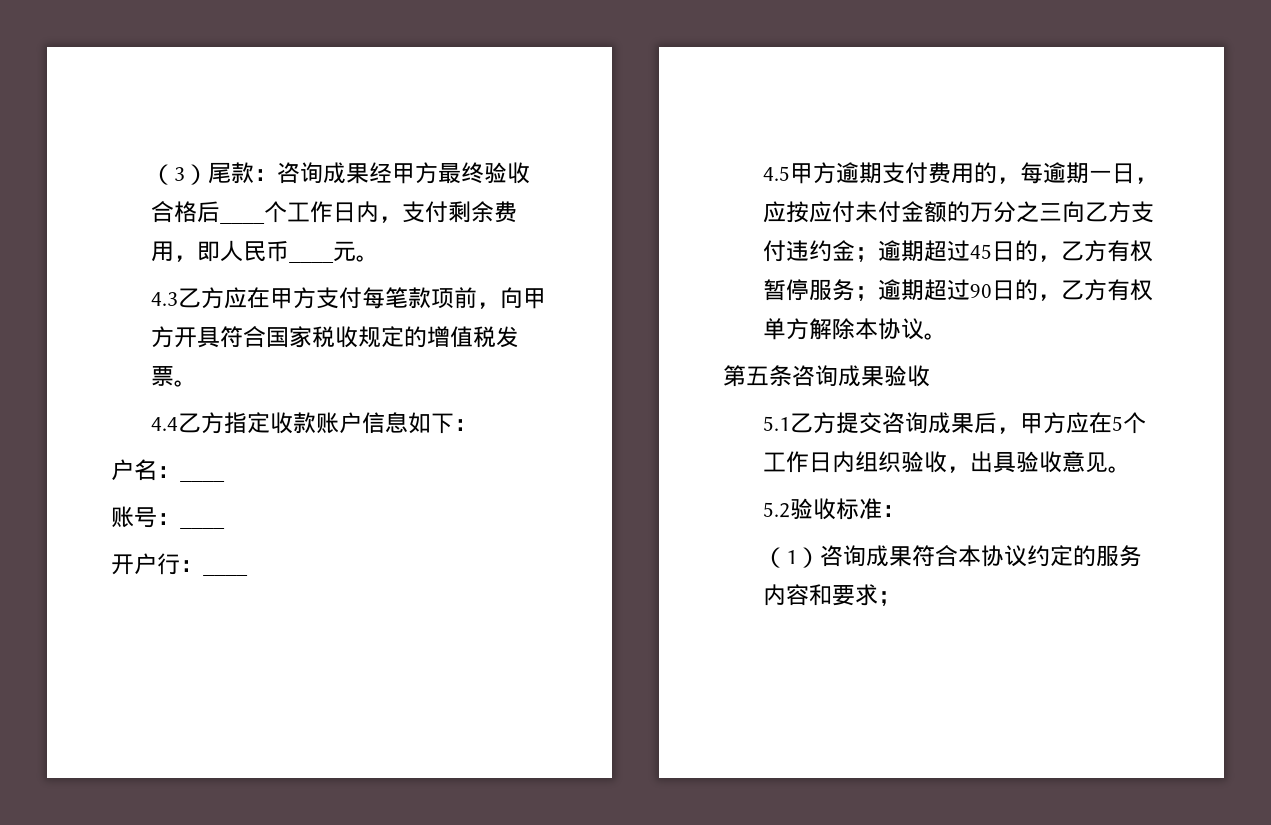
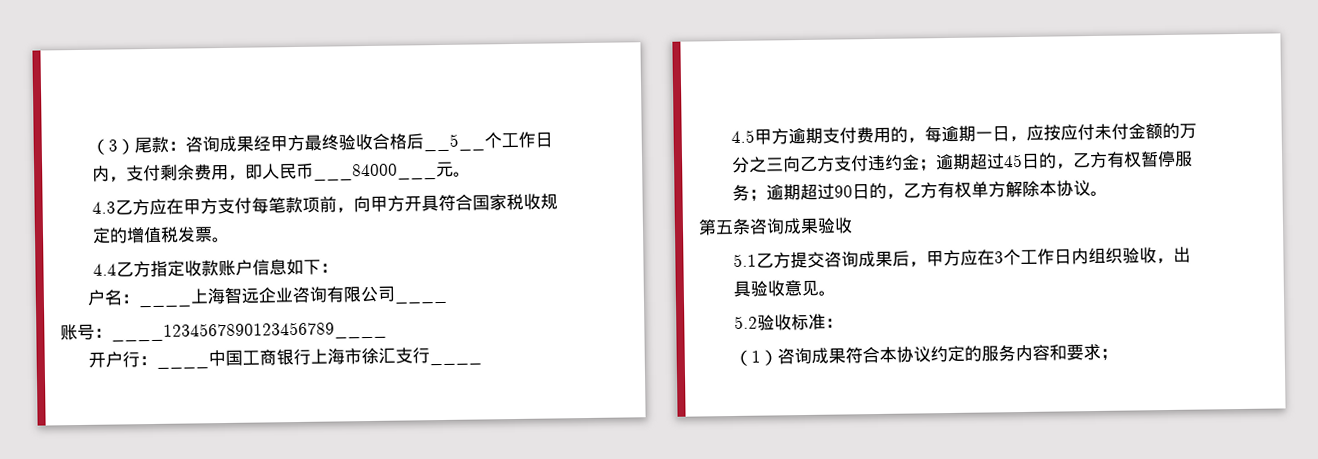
[220,220,266,224] ____ -> [422,133,485,152] __5__
[289,259,335,263] ____ -> [312,163,437,181] ___84000___
(225, 480) none -> [189,285,447,305] 上海智远企业咨询有限公司____
[180,525,225,529] ____ -> [111,320,387,342] ____1234567890123456789____
(248, 574) none -> [207,347,482,367] 中国工商银行上海市徐汇支行____
[1112,416,1124,431] 5 -> [993,251,1004,264] 3

